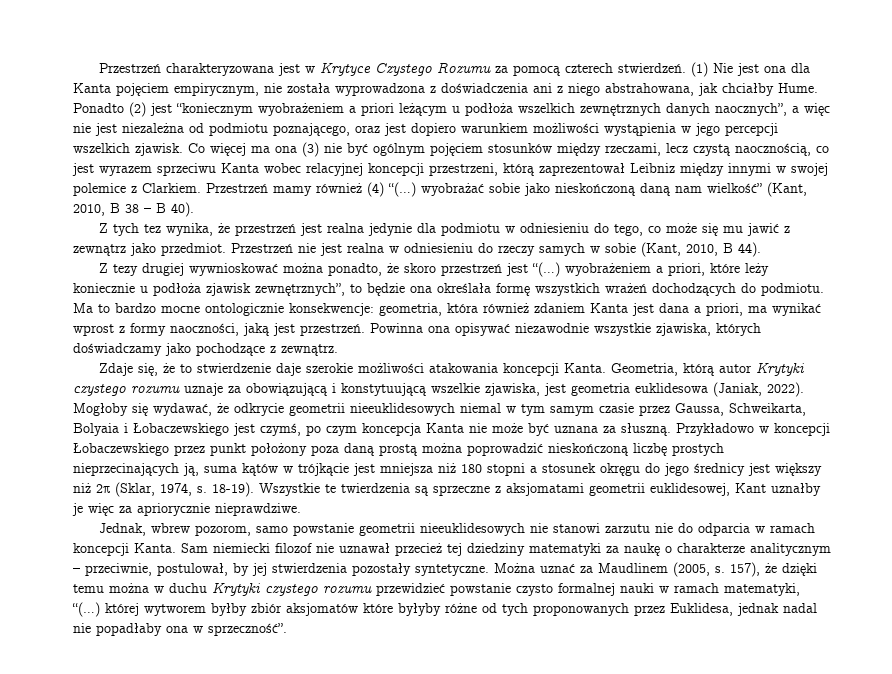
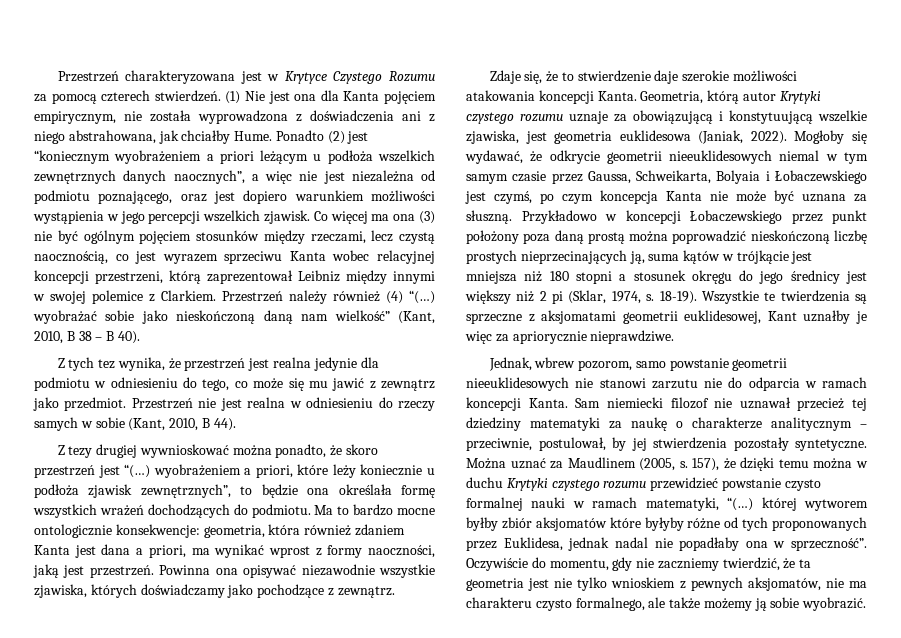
[273,186,312,196] mamy -> [289,290,327,304] należy
[96,484,110,494] 2π -> [539,291,564,304] 2 pi
(287, 629) none -> [466,557,812,571] [466,577,867,591] [466,597,867,611] Oczywiście do momentu, gdy nie zaczniemy twierdzić, że ta geometria jest nie tylko wnioskiem z pewnych aksjomatów, nie ma charakteru czysto formalnego, ale także możemy ją sobie wyobrazić.

